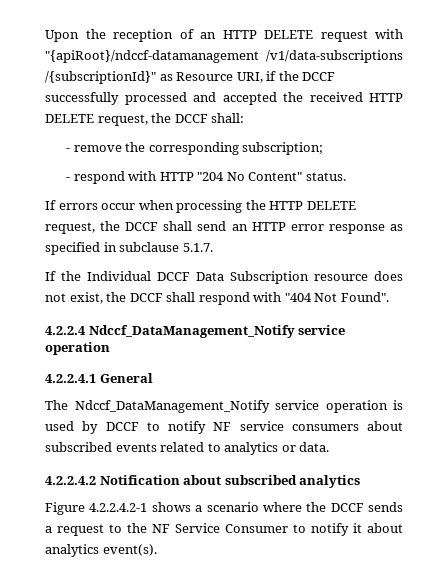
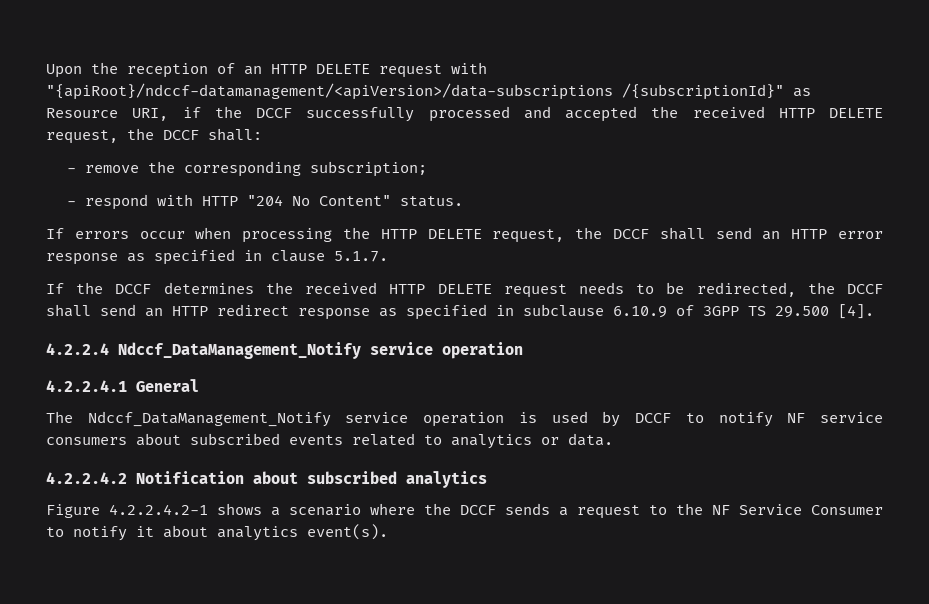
[45,50,403,63] "{apiRoot}/ndccf-datamanagement /v1/data-subscriptions -> [46,83,613,100] "{apiRoot}/ndccf-datamanagement/<apiVersion>/data-subscriptions
[119,242,180,252] subclause -> [271,250,325,262] clause
[87,271,403,284] [45,292,389,305] Individual DCCF Data Subscription resource does not exist, the DCCF shall respond with "404 Not Found". -> [115,282,883,298] [46,304,874,320] DCCF determines the received HTTP DELETE request needs to be redirected, the DCCF shall send an HTTP redirect response as specified in subclause 6.10.9 of 3GPP TS 29.500 [4].

